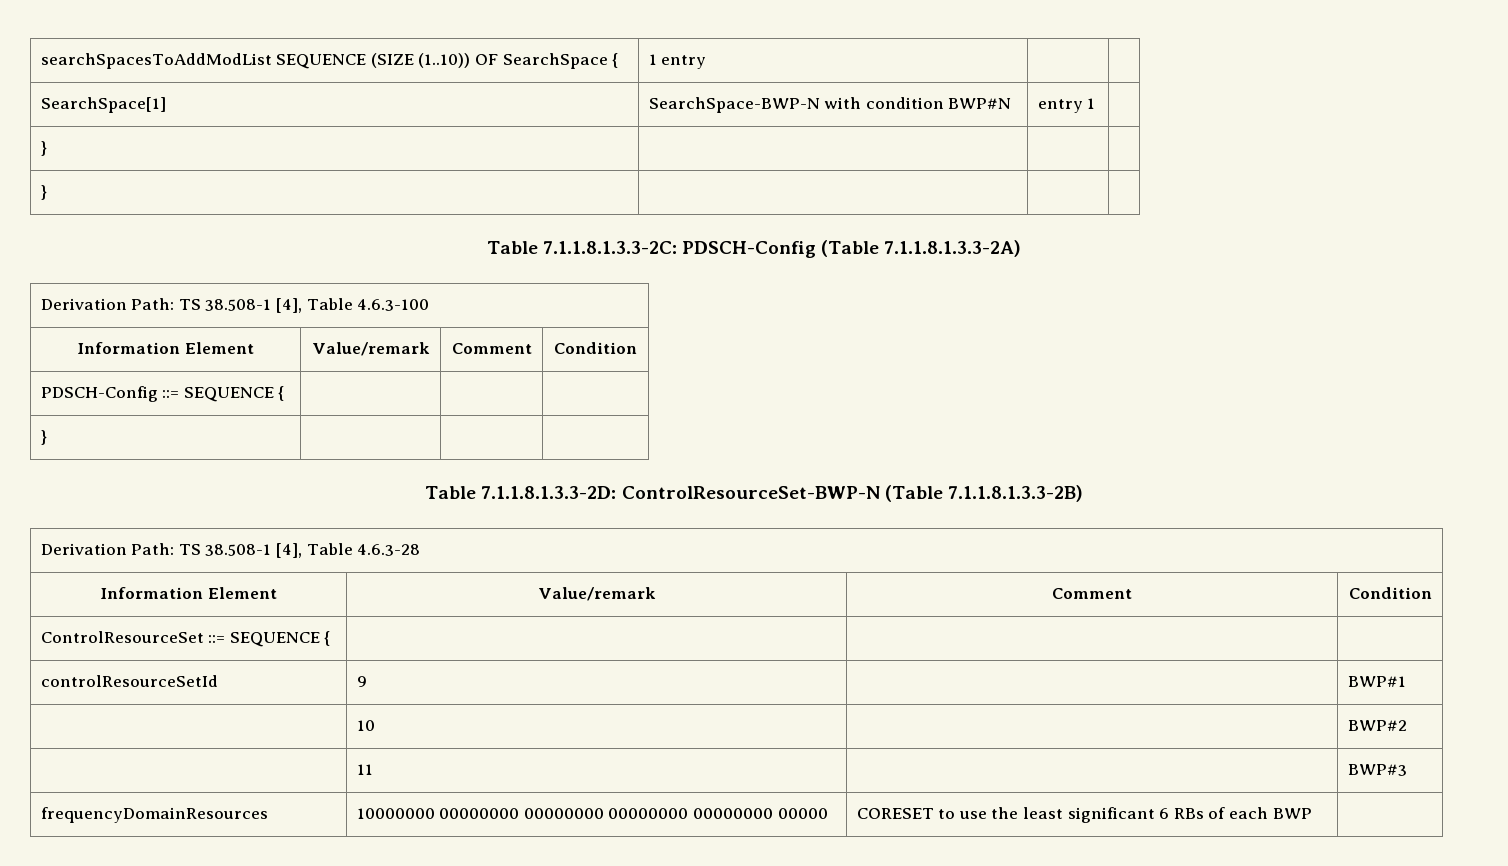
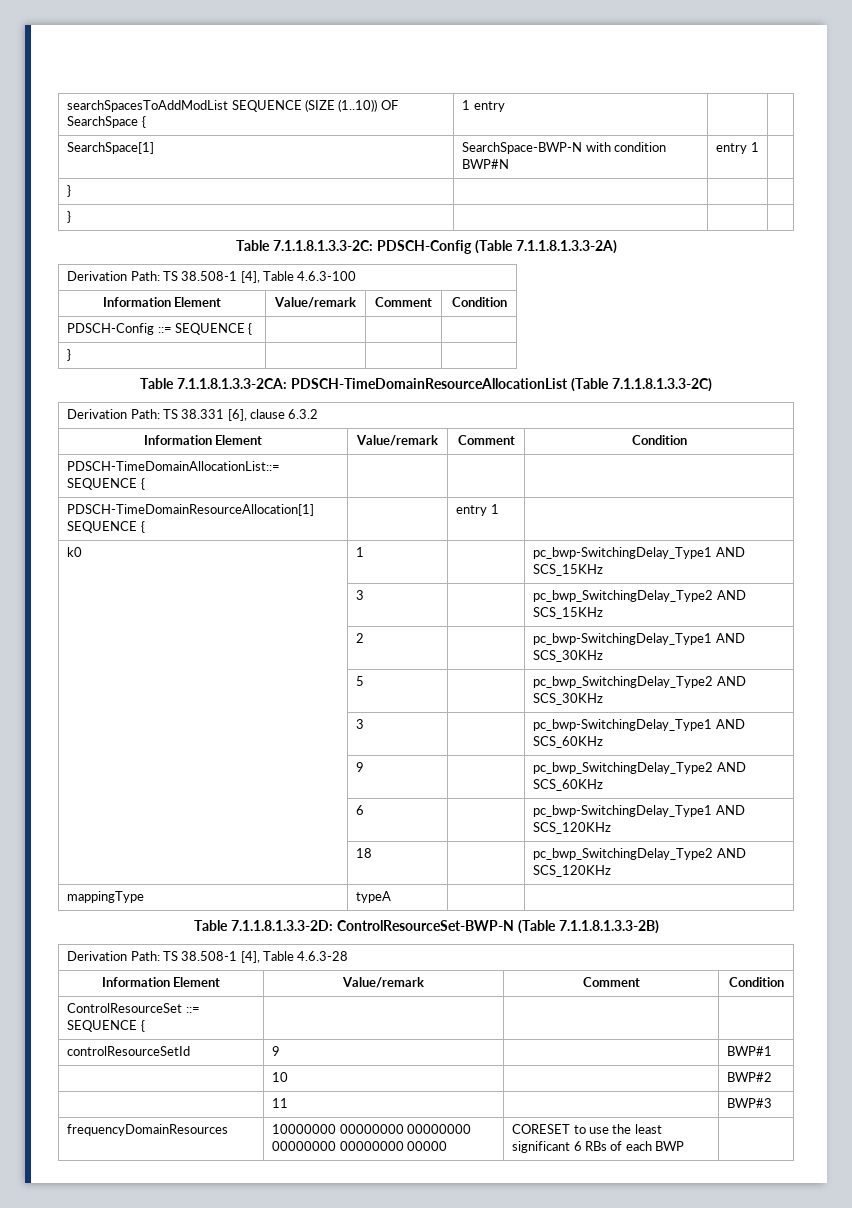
(47, 437) none -> [140,378,712,392] [67,409,319,421] [143,435,263,445] [356,435,438,446] [457,435,515,445] [631,435,687,445] [67,461,281,471] [67,478,145,490] [67,504,315,516] [67,521,145,533] [456,504,499,516] [67,547,83,557] [356,547,365,557] [533,547,745,559] [533,564,604,576] [356,590,365,600] [533,590,746,602] [533,607,604,619] [356,633,365,643] [533,633,745,645] [533,650,604,662] [356,676,365,686] [533,676,746,688] [533,693,604,705] [356,719,365,729] [533,719,745,731] [533,736,604,748] [356,762,365,772] [533,762,746,774] [533,779,604,791] [356,805,365,815] [533,805,745,817] [533,822,612,834] [356,848,373,858] [533,848,746,860] [533,865,612,877] [67,891,145,903] [356,891,392,903] // Table 7.1.1.8.1.3.3-2CA: PDSCH-TimeDomainResourceAllocationList (Table 7.1.1.8.1.3.3-2C) // Derivation Path: TS 38.331 [6], clause 6.3.2 // Information Element | Value/remark | Comment | Condition // PDSCH-TimeDomainAllocationList::= SEQUENCE { | | | // PDSCH-TimeDomainResourceAllocation[1] SEQUENCE { | | entry 1 | // k0 | 1 | | pc_bwp-SwitchingDelay_Type1 AND SCS_15KHz // | 3 | | pc_bwp_SwitchingDelay_Type2 AND SCS_15KHz // | 2 | | pc_bwp-SwitchingDelay_Type1 AND SCS_30KHz // | 5 | | pc_bwp_SwitchingDelay_Type2 AND SCS_30KHz // | 3 | | pc_bwp-SwitchingDelay_Type1 AND SCS_60KHz // | 9 | | pc_bwp_SwitchingDelay_Type2 AND SCS_60KHz // | 6 | | pc_bwp-SwitchingDelay_Type1 AND SCS_120KHz // | 18 | | pc_bwp_SwitchingDelay_Type2 AND SCS_120KHz // mappingType | typeA | |

